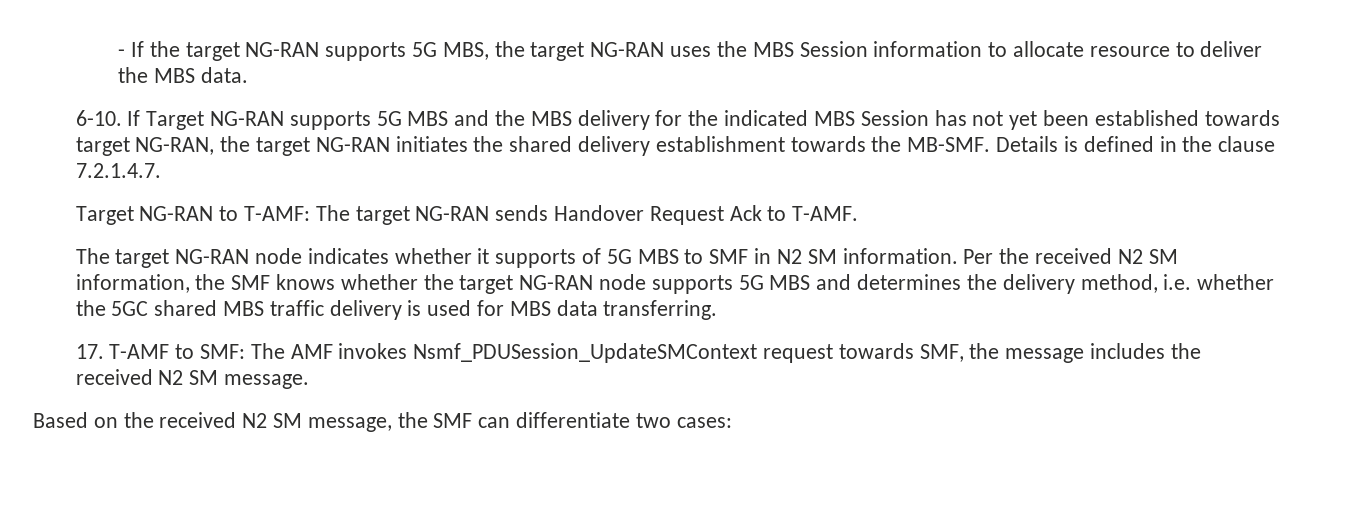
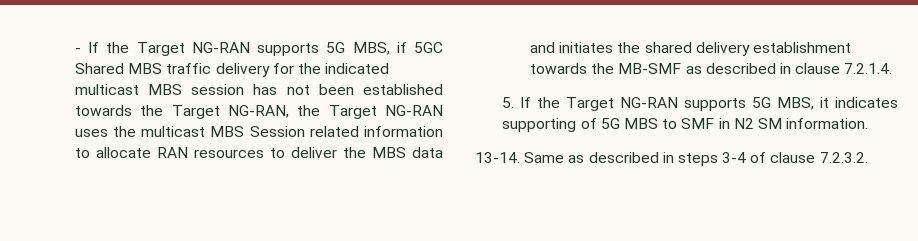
[185,41,585,61] target NG-RAN supports 5G MBS, the target -> [136,42,443,56] [74,63,390,77] [74,84,443,95] [74,105,377,119] Target NG-RAN supports 5G MBS, if 5GC Shared MBS traffic delivery for the indicated multicast MBS session has not been established towards the Target NG-RAN, the Target
[752,41,868,57] MBS Session -> [141,126,359,137] multicast MBS Session related
[1089,46,1170,57] resource -> [156,147,264,158] RAN resources
[200,67,248,83] [75,110,1280,130] [75,136,390,156] data. // 6-10. If Target NG-RAN supports 5G MBS and the MBS delivery for the indicated MBS Session has not yet been established towards target NG-RAN, the target NG-RAN -> [411,147,443,158] [529,42,555,53] data and
[907,136,1276,152] [75,163,161,178] [75,205,859,225] [75,248,577,268] MB-SMF. Details is defined in the clause 7.2.1.4.7. // Target NG-RAN to T-AMF: The target NG-RAN sends Handover Request Ack to T-AMF. // The target NG-RAN node indicates whether it supports -> [618,63,893,74] [502,97,898,111] [502,118,577,132] MB-SMF as described in clause 7.2.1.4. // 5. If the Target NG-RAN supports 5G MBS, it indicates supporting
[963,248,1178,264] [75,274,1275,294] [75,300,718,320] [75,343,1201,363] [75,369,310,389] [33,412,732,432] Per the received N2 SM information, the SMF knows whether the target NG-RAN node supports 5G MBS and determines the delivery method, i.e. whether the 5GC shared MBS traffic delivery is used for MBS data transferring. // 17. T-AMF to SMF: The AMF invokes Nsmf_PDUSession_UpdateSMContext request towards SMF, the message includes the received N2 SM message. // Based on the received N2 SM message, the SMF can differentiate two cases: -> [475,152,868,166] // 13-14. Same as described in steps 3-4 of clause 7.2.3.2.

